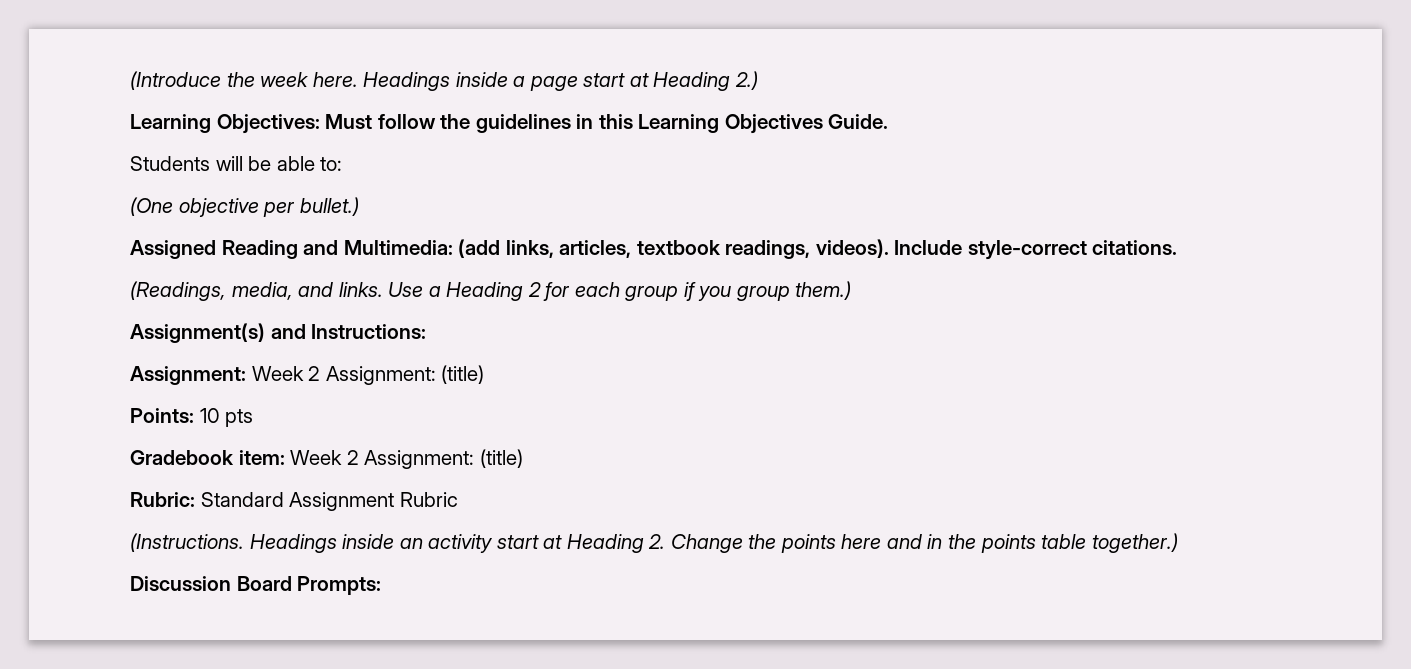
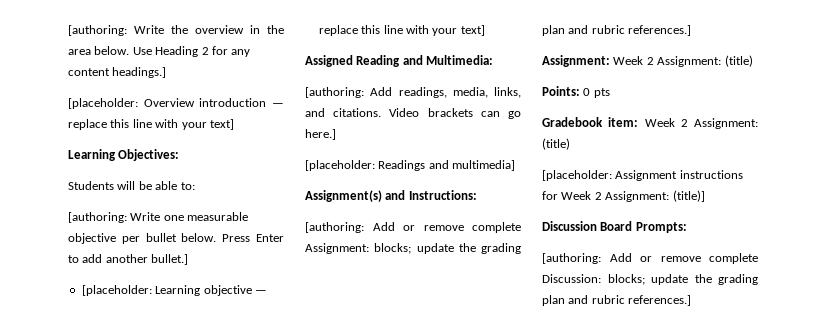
[130,71,758,91] [130,114,889,134] (Introduce the week here. Headings inside a page start at Heading 2.) // Learning Objectives: Must follow the guidelines in this Learning Objectives Guide. -> [68,25,284,36] [68,46,251,57] [68,67,167,78] [68,98,284,109] [68,119,234,130] [68,149,180,161] [authoring: Write the overview in the area below. Use Heading 2 for any content headings.] // [placeholder: Overview introduction — replace this line with your text] // Learning Objectives:
[130,197,359,217] [130,239,1178,260] [130,281,852,301] [130,323,427,343] (One objective per bullet.) // Assigned Reading and Multimedia: (add links, articles, textbook readings, videos). Include style-correct citations. // (Readings, media, and links. Use a Heading 2 for each group if you group them.) // Assignment(s) and Instructions: -> [68,212,249,223] [68,233,284,244] [68,254,189,265] [81,285,267,296] [318,25,485,36] [305,55,494,67] [305,87,521,98] [305,108,521,119] [305,129,336,140] [305,160,516,171] [305,190,477,202] [305,222,521,233] [305,243,521,254] [542,25,692,36] [authoring: Write one measurable objective per bullet below. Press Enter to add another bullet.] // [placeholder: Learning objective — replace this line with your text] // Assigned Reading and Multimedia: // [authoring: Add readings, media, links, and citations. Video brackets can go here.] // [placeholder: Readings and multimedia] // Assignment(s) and Instructions: // [authoring: Add or remove complete Assignment: blocks; update the grading plan and rubric references.]
[199,408,220,423] 10 -> [583,88,591,96] 0
[130,492,458,511] [130,533,1178,553] [130,576,382,595] Rubric: Standard Assignment Rubric // (Instructions. Headings inside an activity start at Heading 2. Change the points here and in the points table together.) // Discussion Board Prompts: -> [542,170,743,181] [542,190,705,202] [542,221,687,233] [542,253,758,264] [542,274,758,285] [542,295,692,306] [placeholder: Assignment instructions for Week 2 Assignment: (title)] // Discussion Board Prompts: // [authoring: Add or remove complete Discussion: blocks; update the grading plan and rubric references.]

